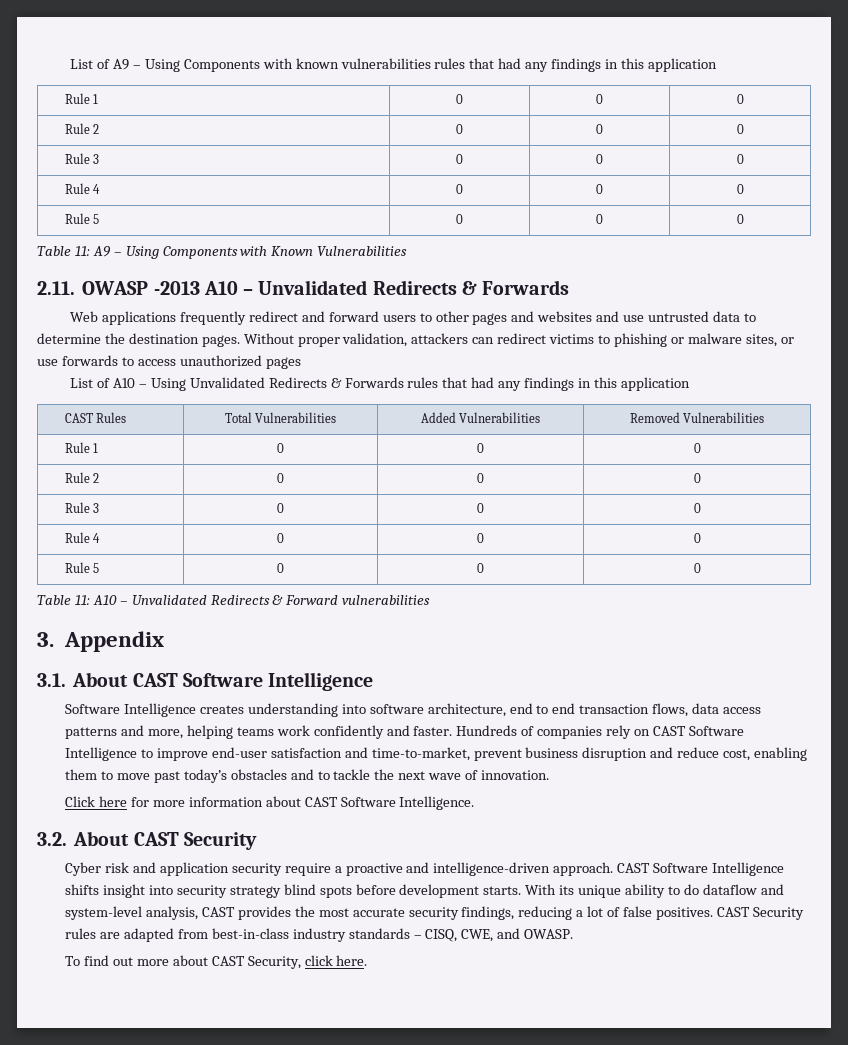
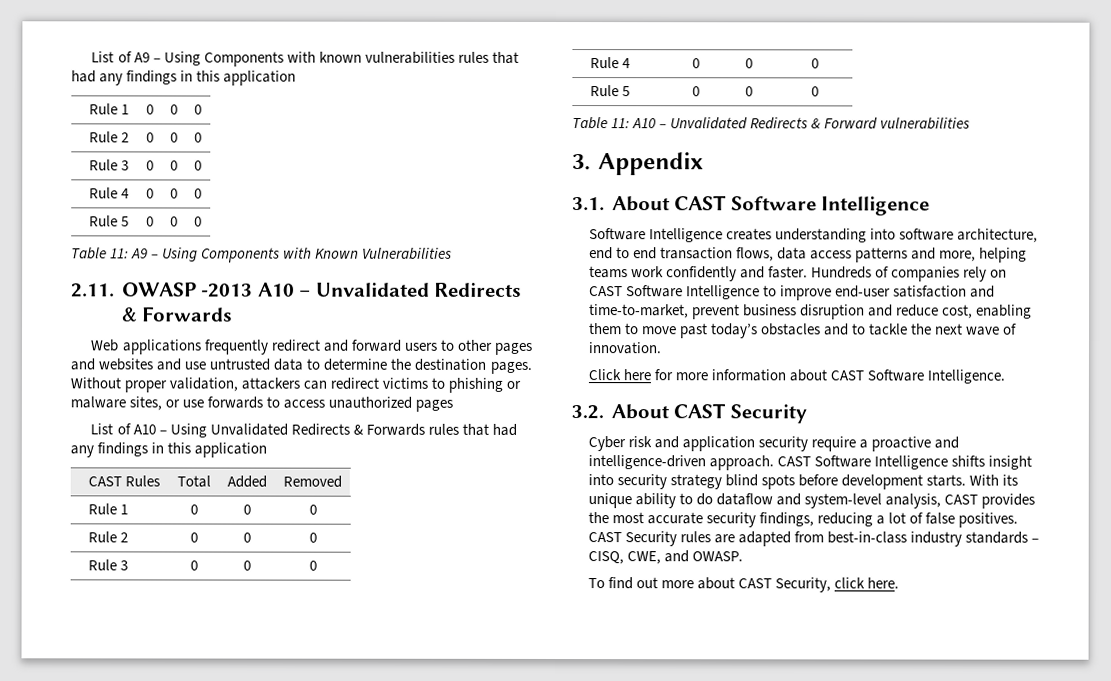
[255,412,337,423] Vulnerabilities -> (211, 481) none
[459,412,541,423] Vulnerabilities -> (267, 481) none
[683,412,765,423] Vulnerabilities -> (342, 481) none

